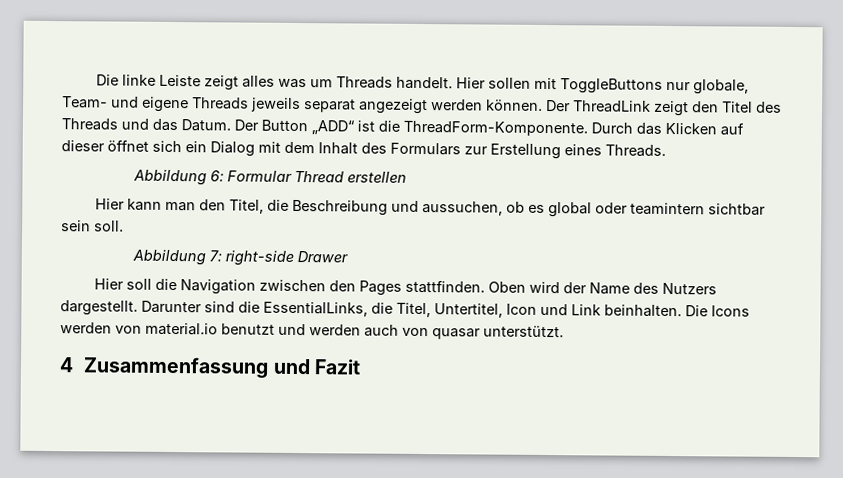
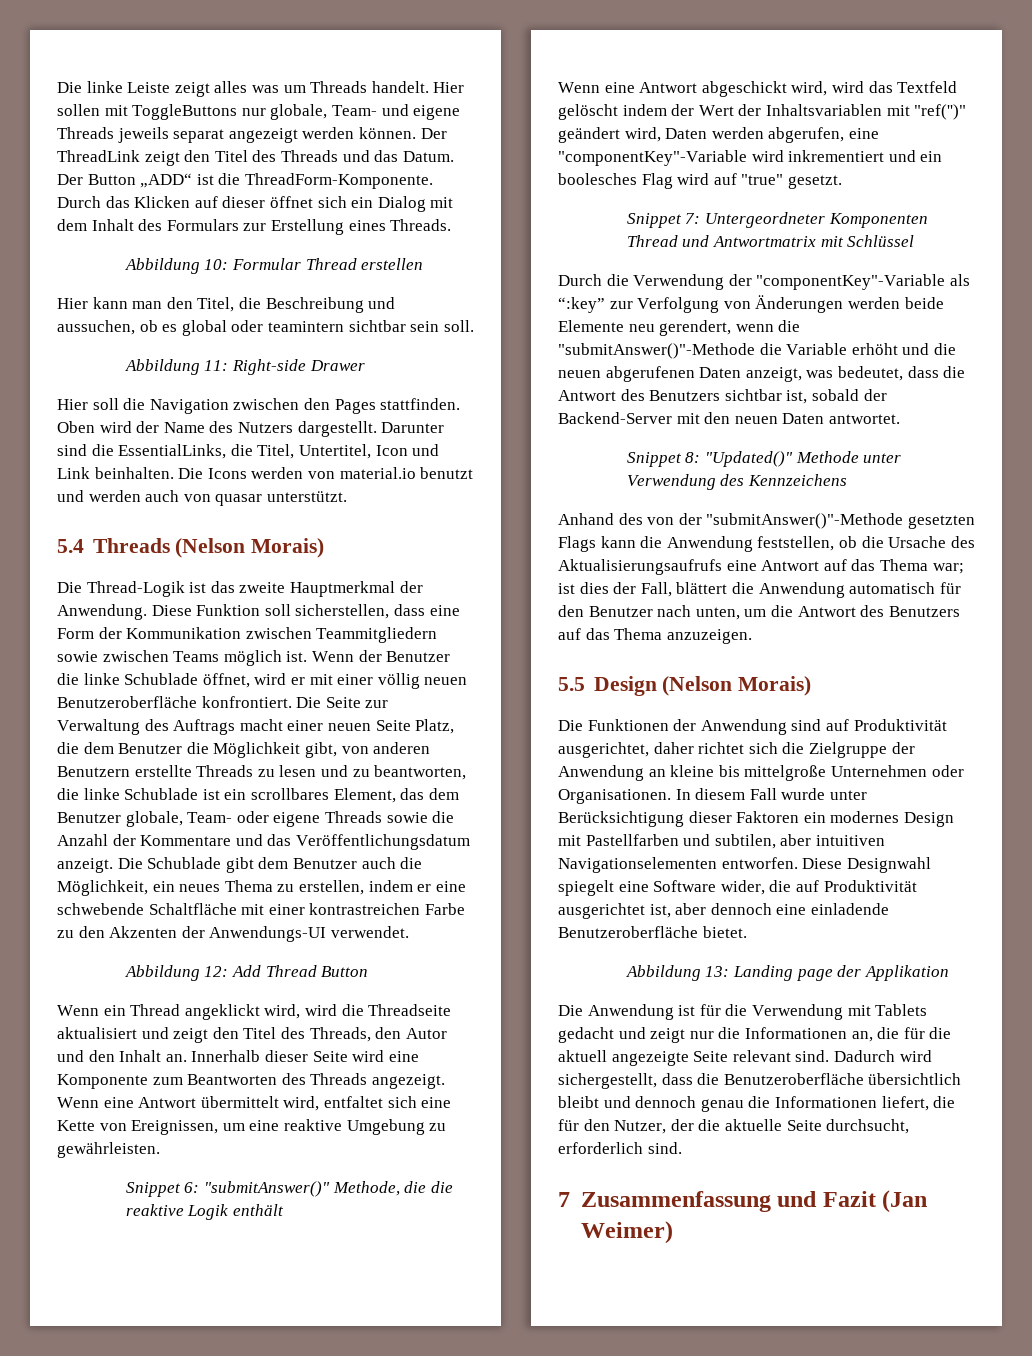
[209,170,224,182] 6: -> [204,259,229,270] 10:
[208,250,294,266] 7: right-side -> [204,359,307,375] 11: Right-side
[59,357,74,373] 4 -> [57,538,325,558] [57,581,423,597] [57,604,460,620] [57,627,438,643] [57,650,451,666] [57,673,468,689] [57,696,389,708] [57,719,455,735] [57,742,431,758] [57,765,467,780] [57,788,459,803] [57,811,455,827] [57,834,470,850] [57,857,423,873] [57,880,466,896] [57,903,465,915] [57,926,409,942] [124,965,369,981] [57,1004,452,1020] [57,1027,447,1043] [57,1050,419,1062] [57,1073,445,1089] [57,1096,452,1111] [57,1119,447,1135] [57,1142,160,1158] [125,1181,453,1197] [125,1204,285,1220] [558,81,958,97] [558,104,967,120] [558,127,879,143] [558,150,943,166] [558,173,842,189] [626,212,928,228] [626,235,915,247] [558,274,970,290] [558,295,944,313] [558,320,801,336] [558,343,956,359] [558,366,966,382] [558,389,887,404] [558,412,900,424] [626,451,902,467] [626,474,848,490] [558,513,975,529] [558,536,975,552] [558,559,964,575] [558,582,961,598] [558,605,960,620] [558,628,752,644] [558,676,812,696] [558,719,947,735] [558,742,915,758] [558,765,964,781] [558,788,867,804] [558,811,954,827] [558,834,885,849] [558,857,931,873] [558,880,917,896] [558,903,889,919] [558,926,747,938] [625,965,949,981] [558,1004,928,1020] [558,1027,952,1043] [558,1050,932,1066] [558,1073,962,1089] [558,1096,956,1112] [558,1119,910,1134] [558,1142,682,1154] [558,1192,570,1207] 5.4 Threads (Nelson Morais) // Die Thread-Logik ist das zweite Hauptmerkmal der Anwendung. Diese Funktion soll sicherstellen, dass eine Form der Kommunikation zwischen Teammitgliedern sowie zwischen Teams möglich ist. Wenn der Benutzer die linke Schublade öffnet, wird er mit einer völlig neuen Benutzeroberfläche konfrontiert. Die Seite zur Verwaltung des Auftrags macht einer neuen Seite Platz, die dem Benutzer die Möglichkeit gibt, von anderen Benutzern erstellte Threads zu lesen und zu beantworten, die linke Schublade ist ein scrollbares Element, das dem Benutzer globale, Team- oder eigene Threads sowie die Anzahl der Kommentare und das Veröffentlichungsdatum anzeigt. Die Schublade gibt dem Benutzer auch die Möglichkeit, ein neues Thema zu erstellen, indem er eine schwebende Schaltfläche mit einer kontrastreichen Farbe zu den Akzenten der Anwendungs-UI verwendet. // Abbildung 12: Add Thread Button // Wenn ein Thread angeklickt wird, wird die Threadseite aktualisiert und zeigt den Titel des Threads, den Autor und den Inhalt an. Innerhalb dieser Seite wird eine Komponente zum Beantworten des Threads angezeigt. Wenn eine Antwort übermittelt wird, entfaltet sich eine Kette von Ereignissen, um eine reaktive Umgebung zu gewährleisten. // Snippet 6: "submitAnswer()" Methode, die die reaktive Logik enthält // Wenn eine Antwort abgeschickt wird, wird das Textfeld gelöscht indem der Wert der Inhaltsvariablen mit "ref('')" geändert wird, Daten werden abgerufen, eine "componentKey"-Variable wird inkrementiert und ein boolesches Flag wird auf "true" gesetzt. // Snippet 7: Untergeordneter Komponenten Thread und Antwortmatrix mit Schlüssel // Durch die Verwendung der "componentKey"-Variable als “:key” zur Verfolgung von Änderungen werden beide Elemente neu gerendert, wenn die "submitAnswer()"-Methode die Variable erhöht und die neuen abgerufenen Daten anzeigt, was bedeutet, dass die Antwort des Benutzers sichtbar ist, sobald der Backend-Server mit den neuen Daten antwortet. // Snippet 8: "Updated()" Methode unter Verwendung des Kennzeichens // Anhand des von der "submitAnswer()"-Methode gesetzten Flags kann die Anwendung feststellen, ob die Ursache des Aktualisierungsaufrufs eine Antwort auf das Thema war; ist dies der Fall, blättert die Anwendung automatisch für den Benutzer nach unten, um die Antwort des Benutzers auf das Thema anzuzeigen. // 5.5 Design (Nelson Morais) // Die Funktionen der Anwendung sind auf Produktivität ausgerichtet, daher richtet sich die Zielgruppe der Anwendung an kleine bis mittelgroße Unternehmen oder Organisationen. In diesem Fall wurde unter Berücksichtigung dieser Faktoren ein modernes Design mit Pastellfarben und subtilen, aber intuitiven Navigationselementen entworfen. Diese Designwahl spiegelt eine Software wider, die auf Produktivität ausgerichtet ist, aber dennoch eine einladende Benutzeroberfläche bietet. // Abbildung 13: Landing page der Applikation // Die Anwendung ist für die Verwendung mit Tablets gedacht und zeigt nur die Informationen an, die für die aktuell angezeigte Seite relevant sind. Dadurch wird sichergestellt, dass die Benutzeroberfläche übersichtlich bleibt und dennoch genau die Informationen liefert, die für den Nutzer, der die aktuelle Seite durchsucht, erforderlich sind. // 7
(361, 367) none -> [882,1190,928,1213] [580,1221,673,1244] (Jan Weimer)

